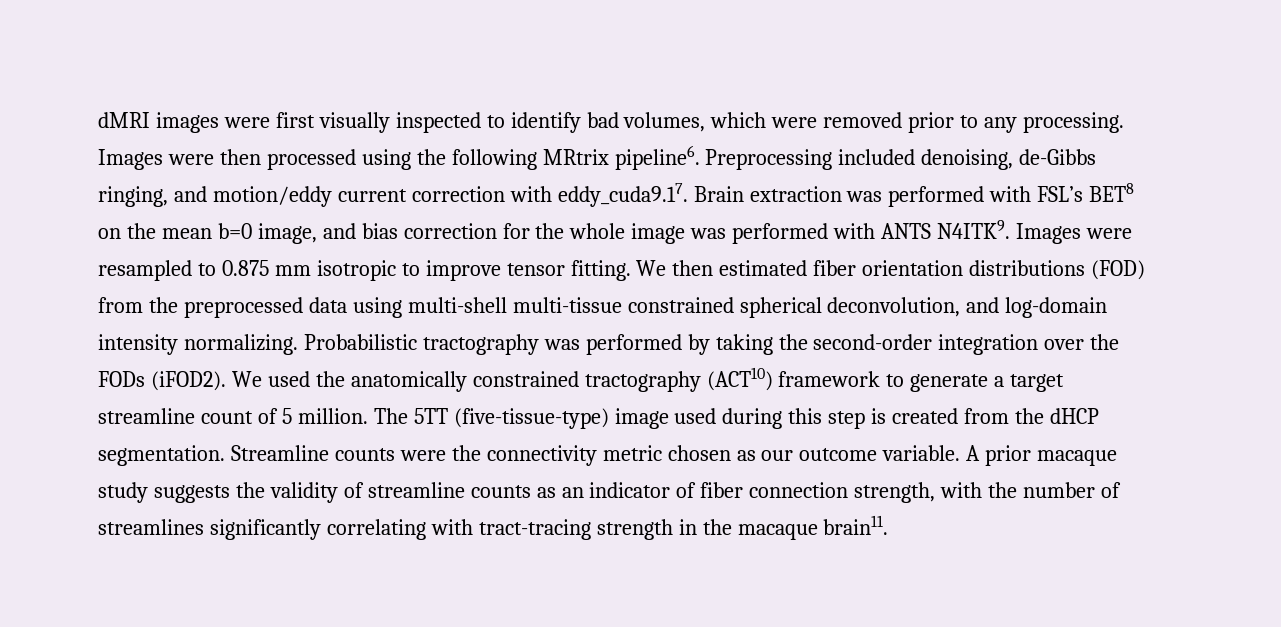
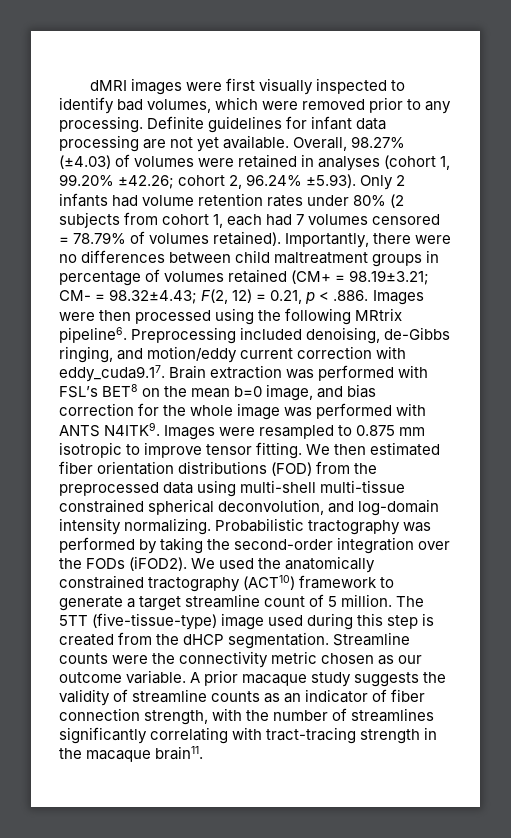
(1125, 122) none -> [147,116,387,133] [59,135,406,152] [59,154,451,171] [59,174,406,190] [59,193,405,208] [59,212,441,228] [59,231,452,248] [59,250,440,267] [59,269,430,286] [59,289,369,304] Definite guidelines for infant data processing are not yet available. Overall, 98.27% (±4.03) of volumes were retained in analyses (cohort 1, 99.20% ±42.26; cohort 2, 96.24% ±5.93). Only 2 infants had volume retention rates under 80% (2 subjects from cohort 1, each had 7 volumes censored = 78.79% of volumes retained). Importantly, there were no differences between child maltreatment groups in percentage of volumes retained (CM+ = 98.19±3.21; CM- = 98.32±4.43; F(2, 12) = 0.21, p < .886.

